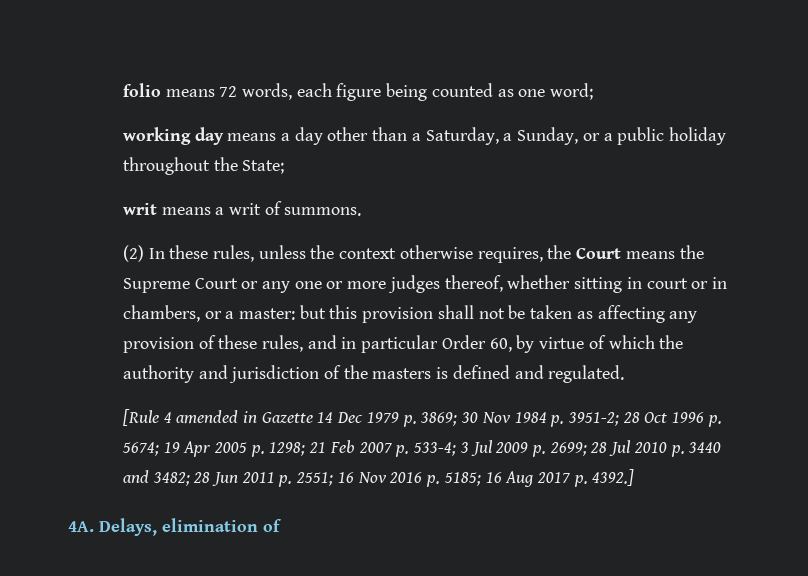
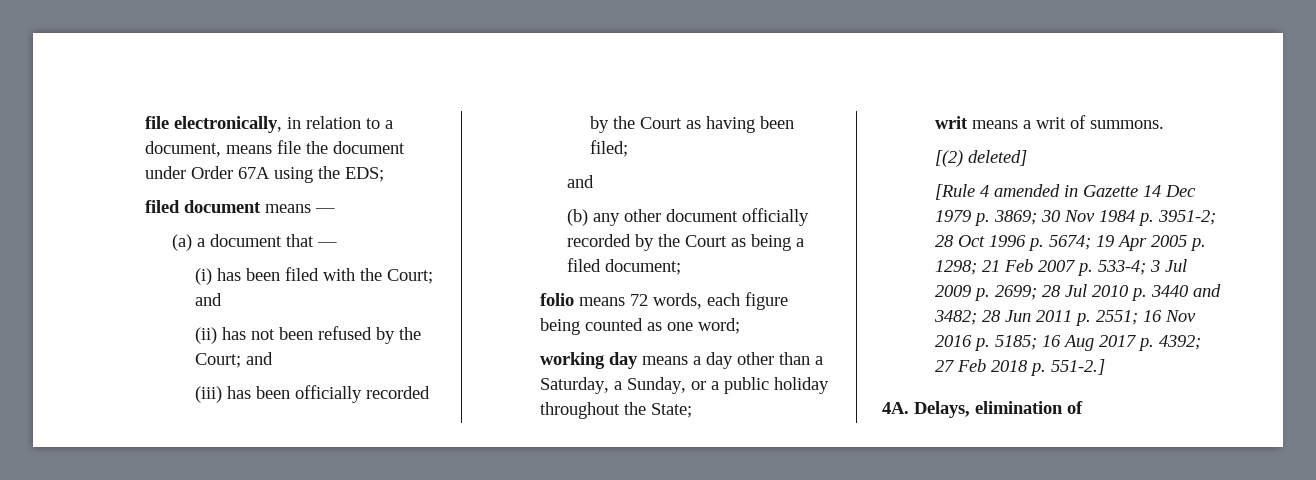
(122, 90) none -> [145,116,394,133] [145,140,406,157] [145,166,385,183] [145,200,336,213] [172,234,338,251] [194,267,433,285] [194,293,222,306] [194,326,421,344] [194,352,273,368] [194,385,430,403] [589,116,794,133] [589,140,628,157] [567,175,595,188] [567,208,810,226] [567,234,805,251] [567,258,682,275] file electronically, in relation to a document, means file the document under Order 67A using the EDS; // filed document means — // (a) a document that — // (i) has been filed with the Court; and // (ii) has not been refused by the Court; and // (iii) has been officially recorded by the Court as having been filed; // and // (b) any other document officially recorded by the Court as being a filed document; //
[122,245,704,263] [122,275,727,293] [122,305,698,323] [122,335,684,353] [122,365,625,383] (2) In these rules, unless the context otherwise requires, the Court means the Supreme Court or any one or more judges thereof, whether sitting in court or in chambers, or a master: but this provision shall not be taken as affecting any provision of these rules, and in particular Order 60, by virtue of which the authority and jurisdiction of the masters is defined and regulated. -> [935,150,1028,167] [(2) deleted]
[592,469,635,486] 4392.] -> [1159,335,1202,350] [935,359,1106,376] 4392; 27 Feb 2018 p. 551-2.]

